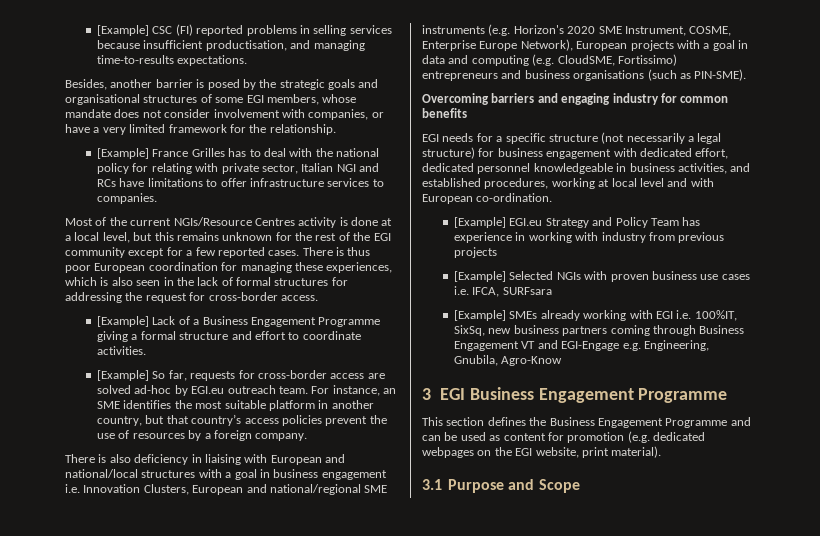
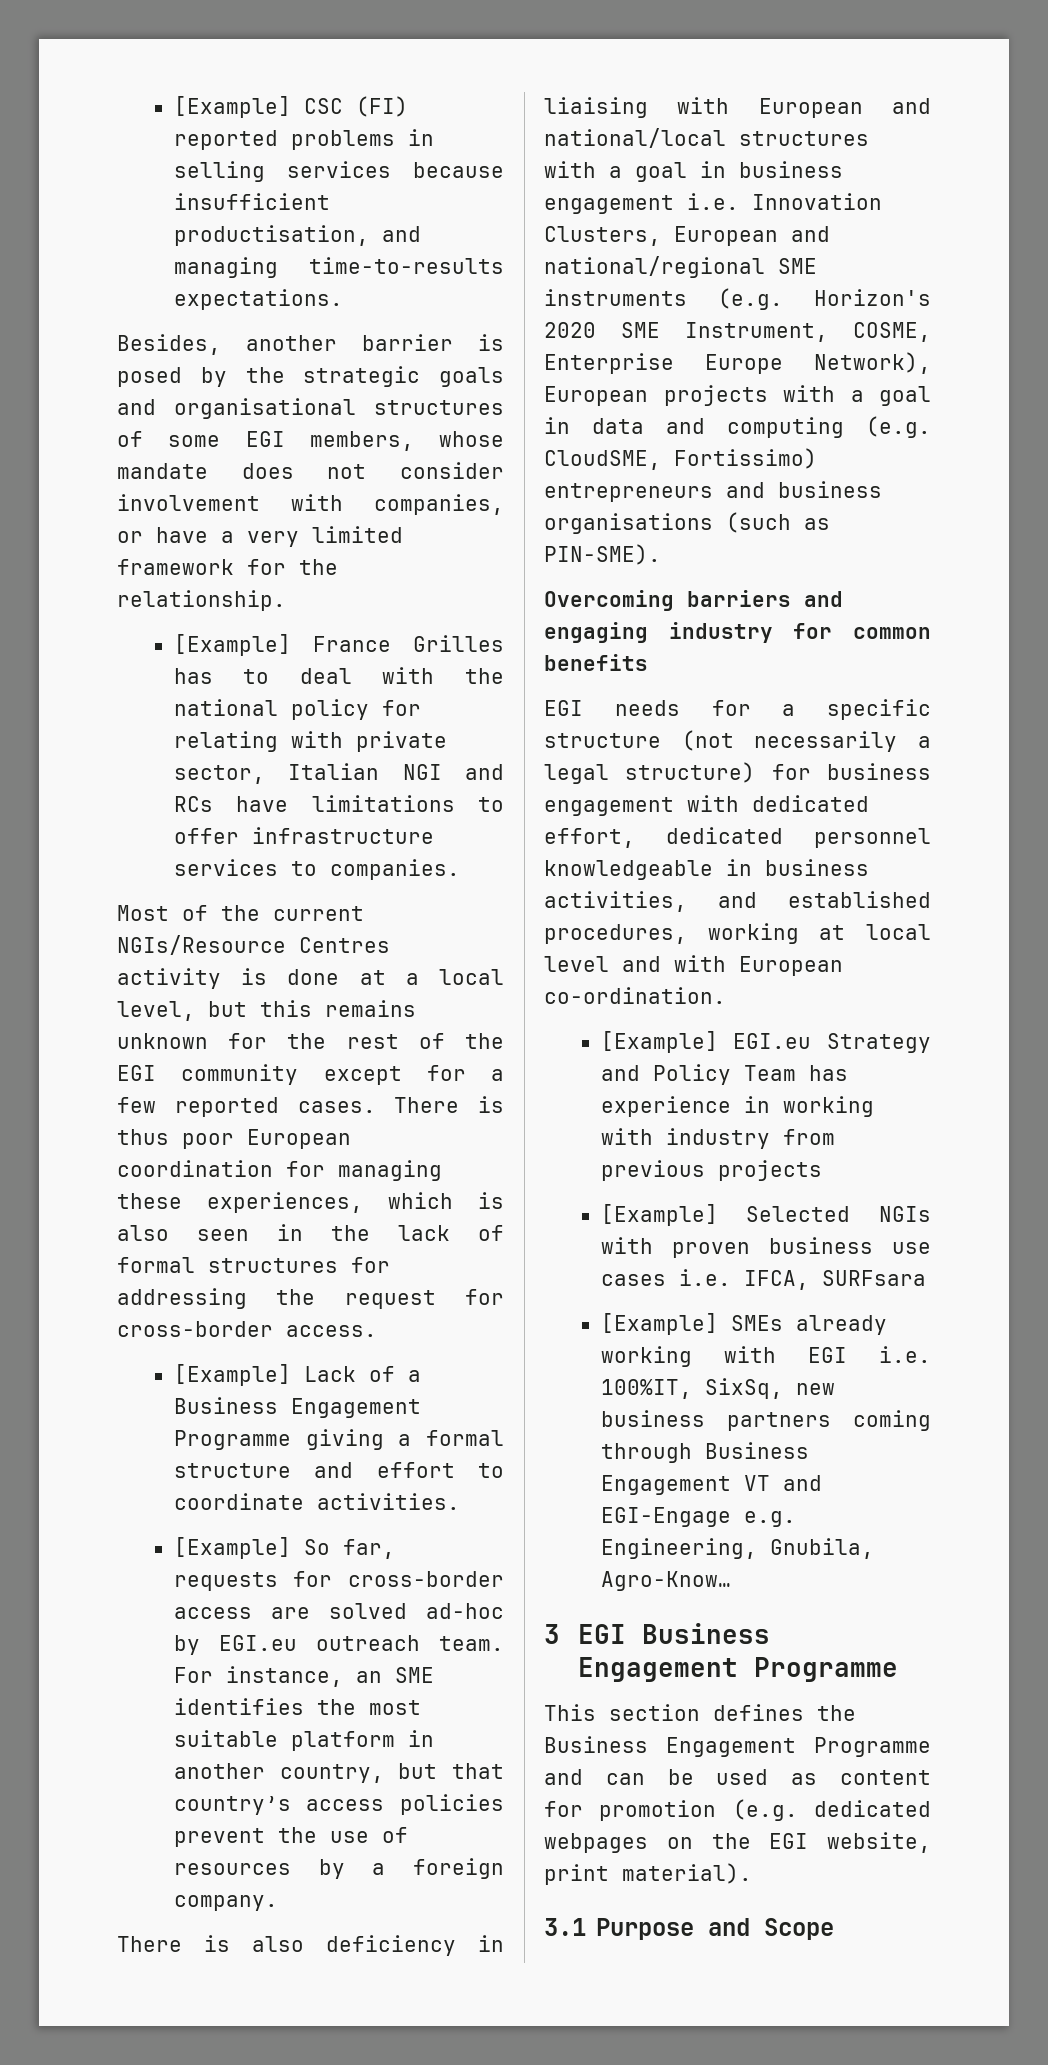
[501,356,563,366] Agro-Know -> [600,1571,731,1591] Agro-Know…

